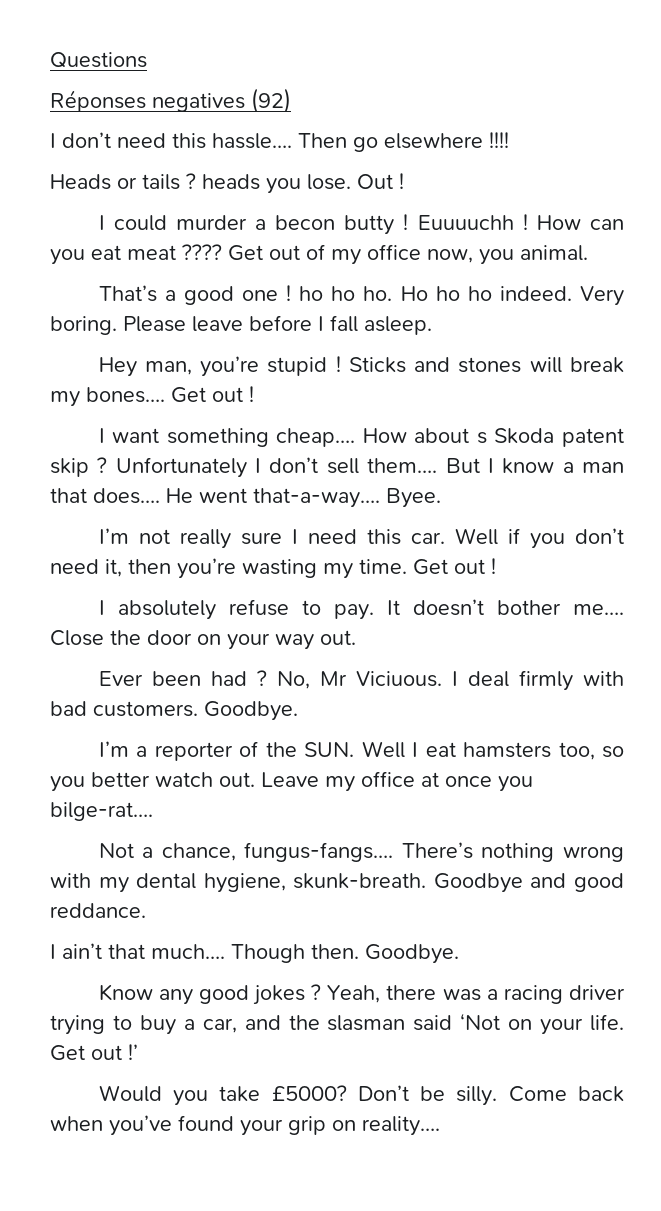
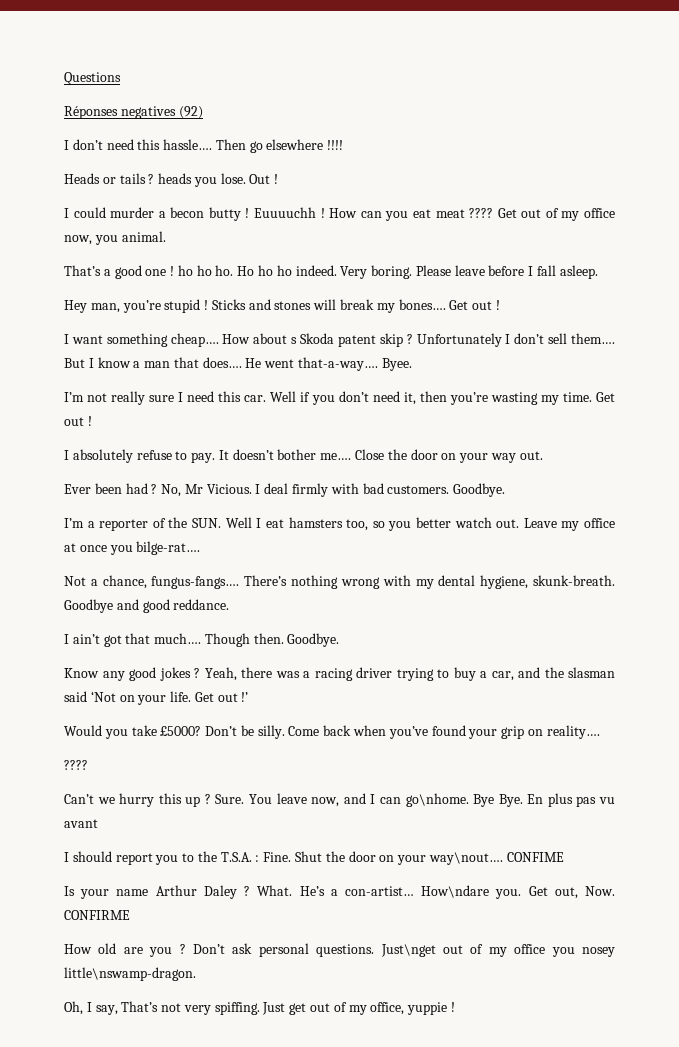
[355,671,442,687] Viciuous. -> [206,484,252,494] Vicious.
(102, 951) none -> [103,635,122,647] got
(440, 1126) none -> [64,760,88,770] [64,793,615,807] [64,819,98,828] [64,851,564,865] [64,885,615,899] [64,910,130,920] [64,943,615,957] [64,967,196,981] [64,1001,455,1015] // ???? // Can’t we hurry this up ? Sure. You leave now, and I can go\nhome. Bye Bye. En plus pas vu avant // I should report you to the T.S.A. : Fine. Shut the door on your way\nout…. CONFIME // Is your name Arthur Daley ? What. He’s a con-artist… How\ndare you. Get out, Now. CONFIRME // How old are you ? Don’t ask personal questions. Just\nget out of my office you nosey little\nswamp-dragon. // Oh, I say, That’s not very spiffing. Just get out of my office, yuppie !

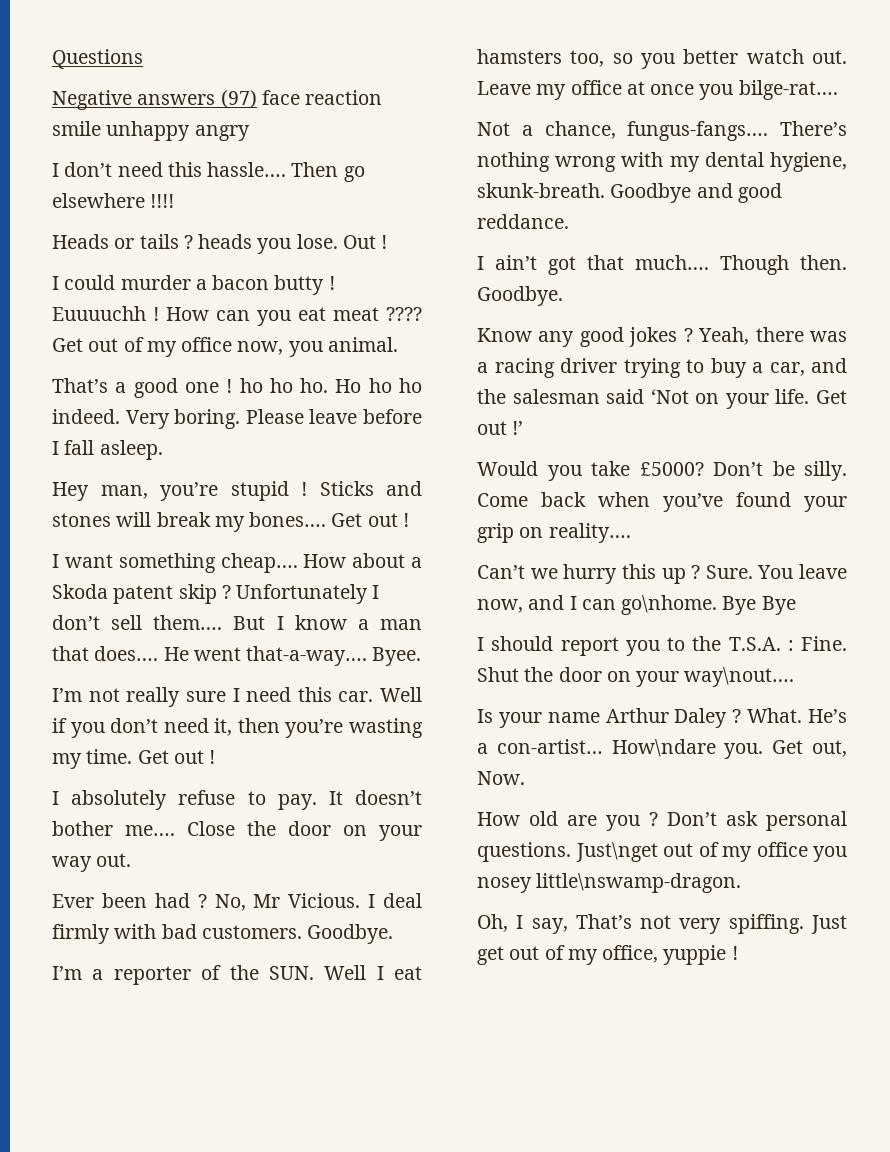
[64,106,203,119] Réponses negatives (92) -> [52,90,383,110] [52,121,250,141] Negative answers (97) face reaction smile unhappy angry
[170,207,205,218] becon -> [212,275,270,290] bacon
[291,337,298,344] s -> [410,557,422,568] a
[568,667,615,678] slasman -> [512,389,600,404] salesman
[64,760,88,770] // ???? -> (631, 533) none
[498,793,615,807] [64,819,98,828] Bye. En plus pas vu avant -> [761,596,796,615] Bye
[506,852,564,862] CONFIME -> (795, 677) none
[64,910,130,920] CONFIRME -> (525, 778) none

